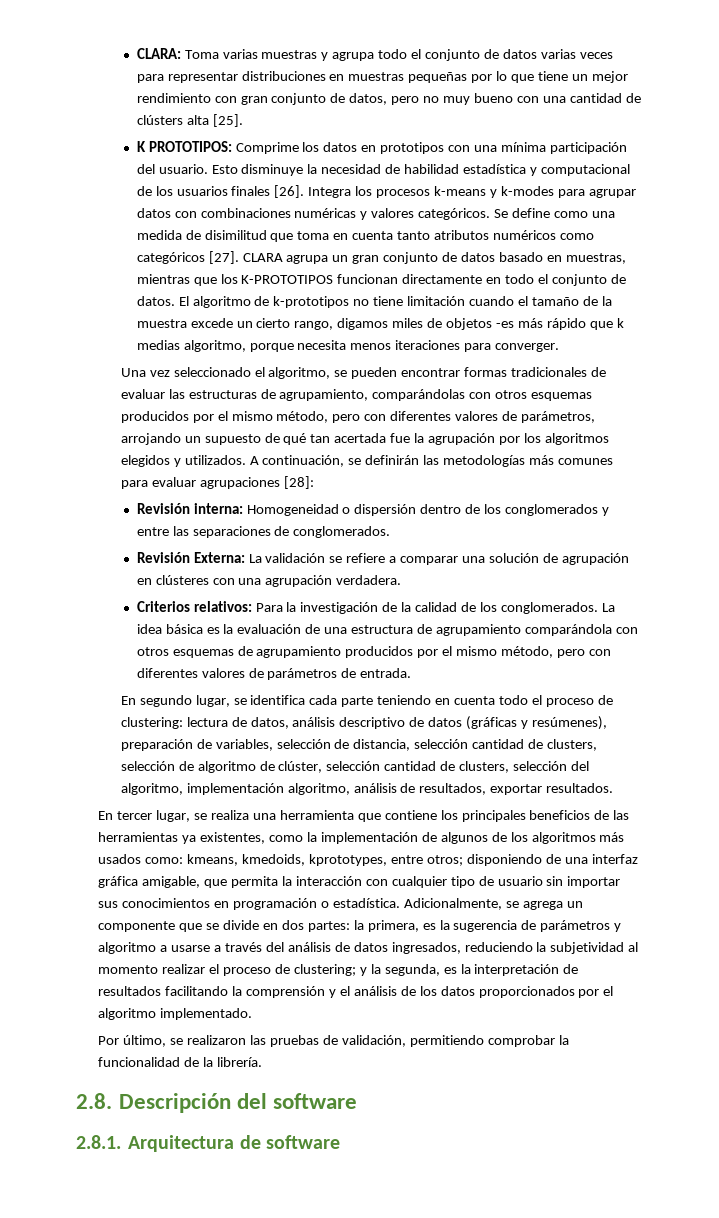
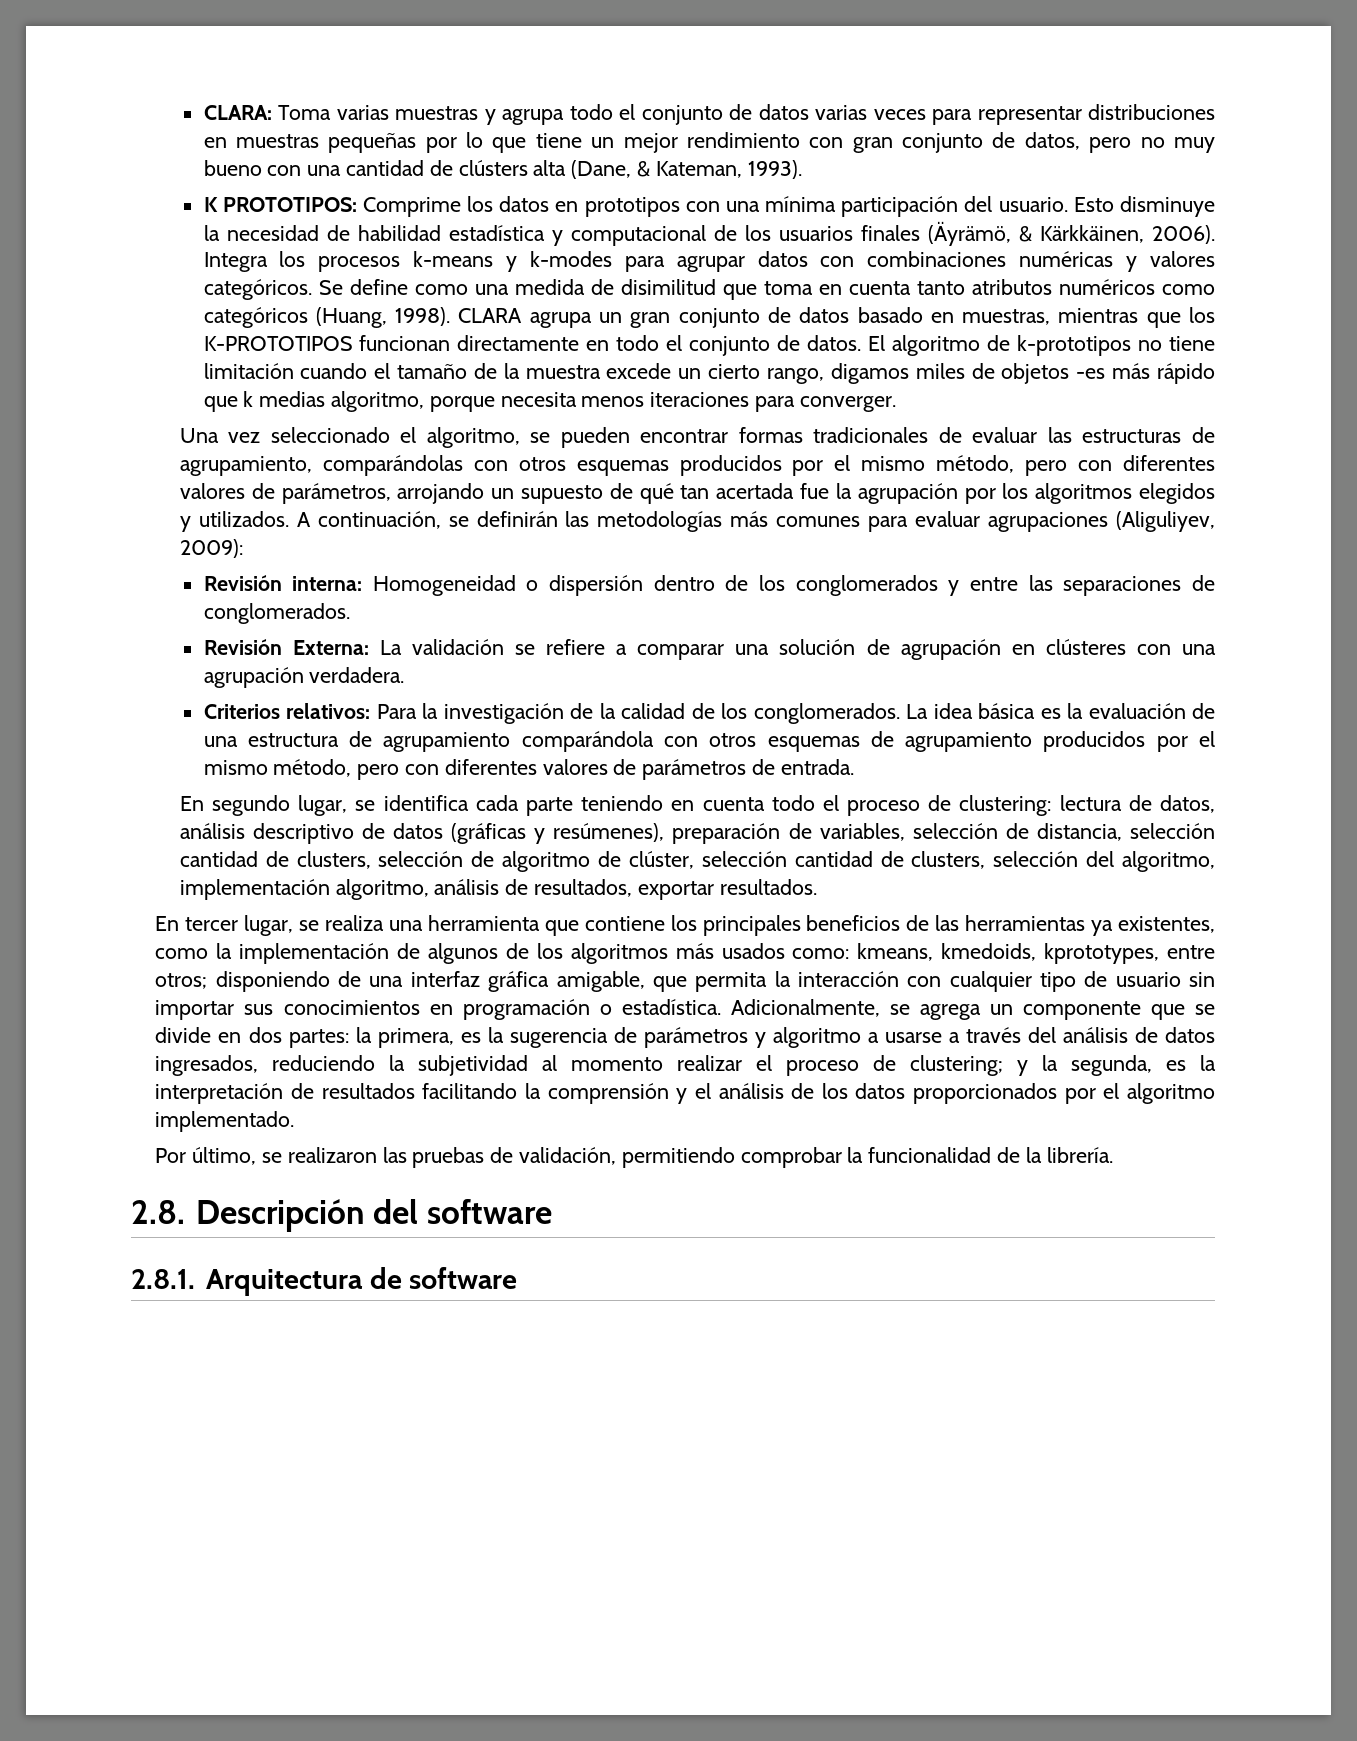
[212,114,243,127] [25]. -> [571,160,802,179] (Dane, & Kateman, 1993).
[274,185,305,198] [26]. -> [927,221,1215,246] (Äyrämö, & Kärkkäinen, 2006).
[208,251,239,264] [27]. -> [315,307,451,328] (Huang, 1998).
[283,476,314,489] [28]: -> [1116,511,1216,532] [179,539,243,558] (Aliguliyev, 2009):

